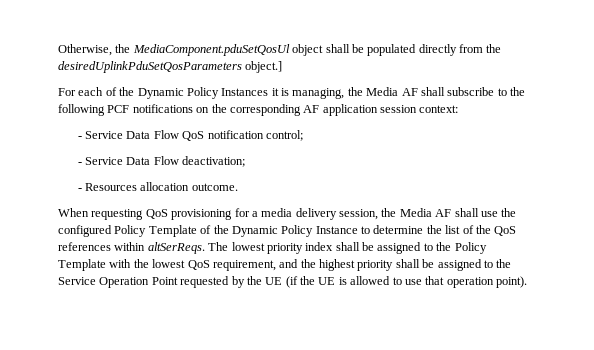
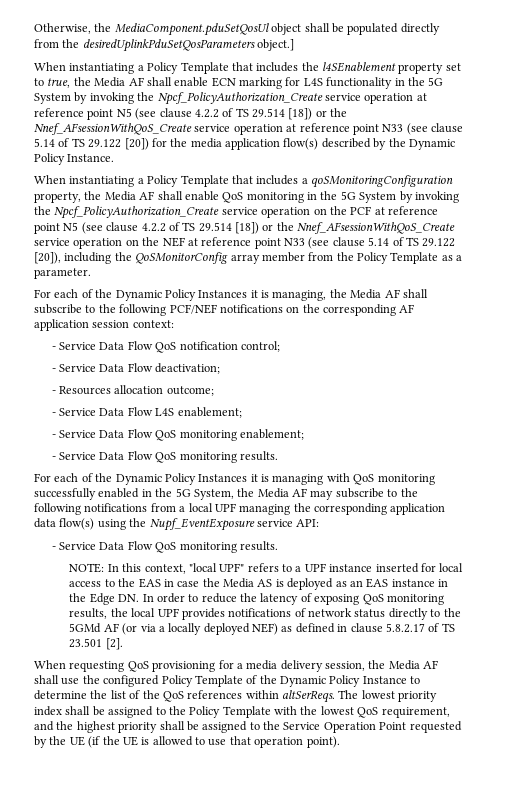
(283, 67) none -> [34,62,461,74] [34,77,444,89] [34,92,427,105] [34,108,348,120] [34,123,463,135] [34,138,455,150] [34,153,115,165] [34,175,453,188] [34,191,459,203] [34,206,438,219] [34,222,456,234] [34,237,456,249] [34,252,463,264] [34,268,91,279] // When instantiating a Policy Template that includes the l4SEnablement property set to true, the Media AF shall enable ECN marking for L4S functionality in the 5G System by invoking the Npcf_PolicyAuthorization_Create service operation at reference point N5 (see clause 4.2.2 of TS 29.514 [18]) or the Nnef_AFsessionWithQoS_Create service operation at reference point N33 (see clause 5.14 of TS 29.122 [20]) for the media application flow(s) described by the Dynamic Policy Instance. // When instantiating a Policy Template that includes a qoSMonitoringConfiguration property, the Media AF shall enable QoS monitoring in the 5G System by invoking the Npcf_PolicyAuthorization_Create service operation on the PCF at reference point N5 (see clause 4.2.2 of TS 29.514 [18]) or the Nnef_AFsessionWithQoS_Create service operation on the NEF at reference point N33 (see clause 5.14 of TS 29.122 [20]), including the QoSMonitorConfig array member from the Policy Template as a parameter.
[107,105,130,113] PCF -> [169,304,217,314] PCF/NEF
[191,183,238,191] outcome. -> [166,386,214,396] [51,407,242,418] [51,429,304,441] [51,451,278,463] [34,473,435,485] [34,488,418,500] [34,503,446,515] [34,518,320,531] [51,541,278,553] [69,563,464,574] [69,578,449,590] [69,593,444,605] [69,608,461,620] [69,623,455,635] [69,638,123,650] outcome; // - Service Data Flow L4S enablement; // - Service Data Flow QoS monitoring enablement; // - Service Data Flow QoS monitoring results. // For each of the Dynamic Policy Instances it is managing with QoS monitoring successfully enabled in the 5G System, the Media AF may subscribe to the following notifications from a local UPF managing the corresponding application data flow(s) using the Nupf_EventExposure service API: // - Service Data Flow QoS monitoring results. // NOTE: In this context, "local UPF" refers to a UPF instance inserted for local access to the EAS in case the Media AS is deployed as an EAS instance in the Edge DN. In order to reduce the latency of exposing QoS monitoring results, the local UPF provides notifications of network status directly to the 5GMd AF (or via a locally deployed NEF) as defined in clause 5.8.2.17 of TS 23.501 [2].

